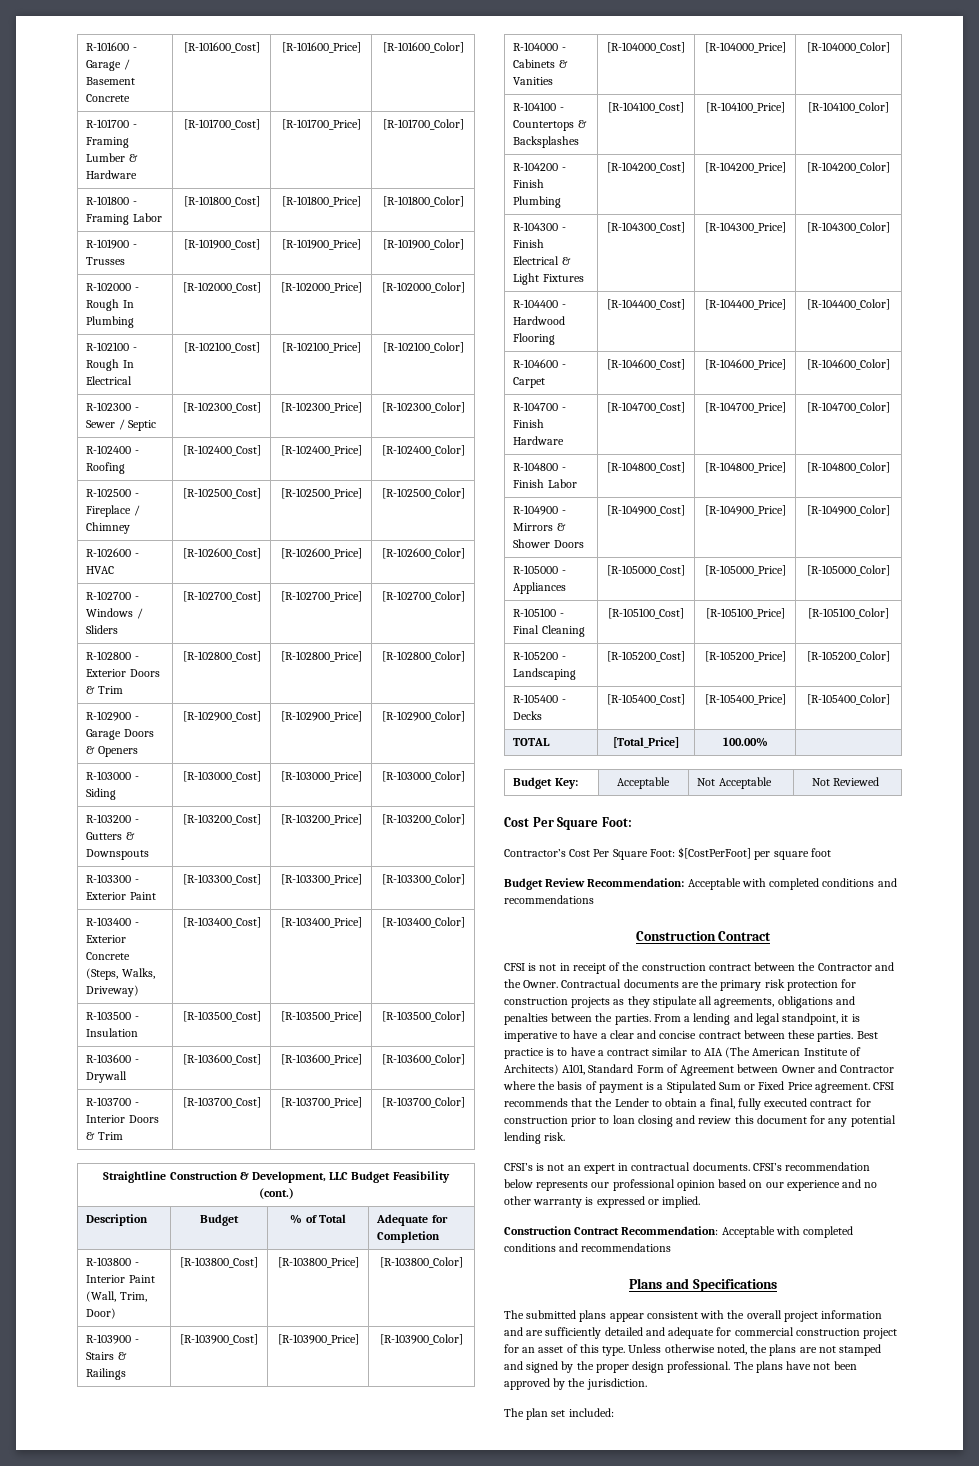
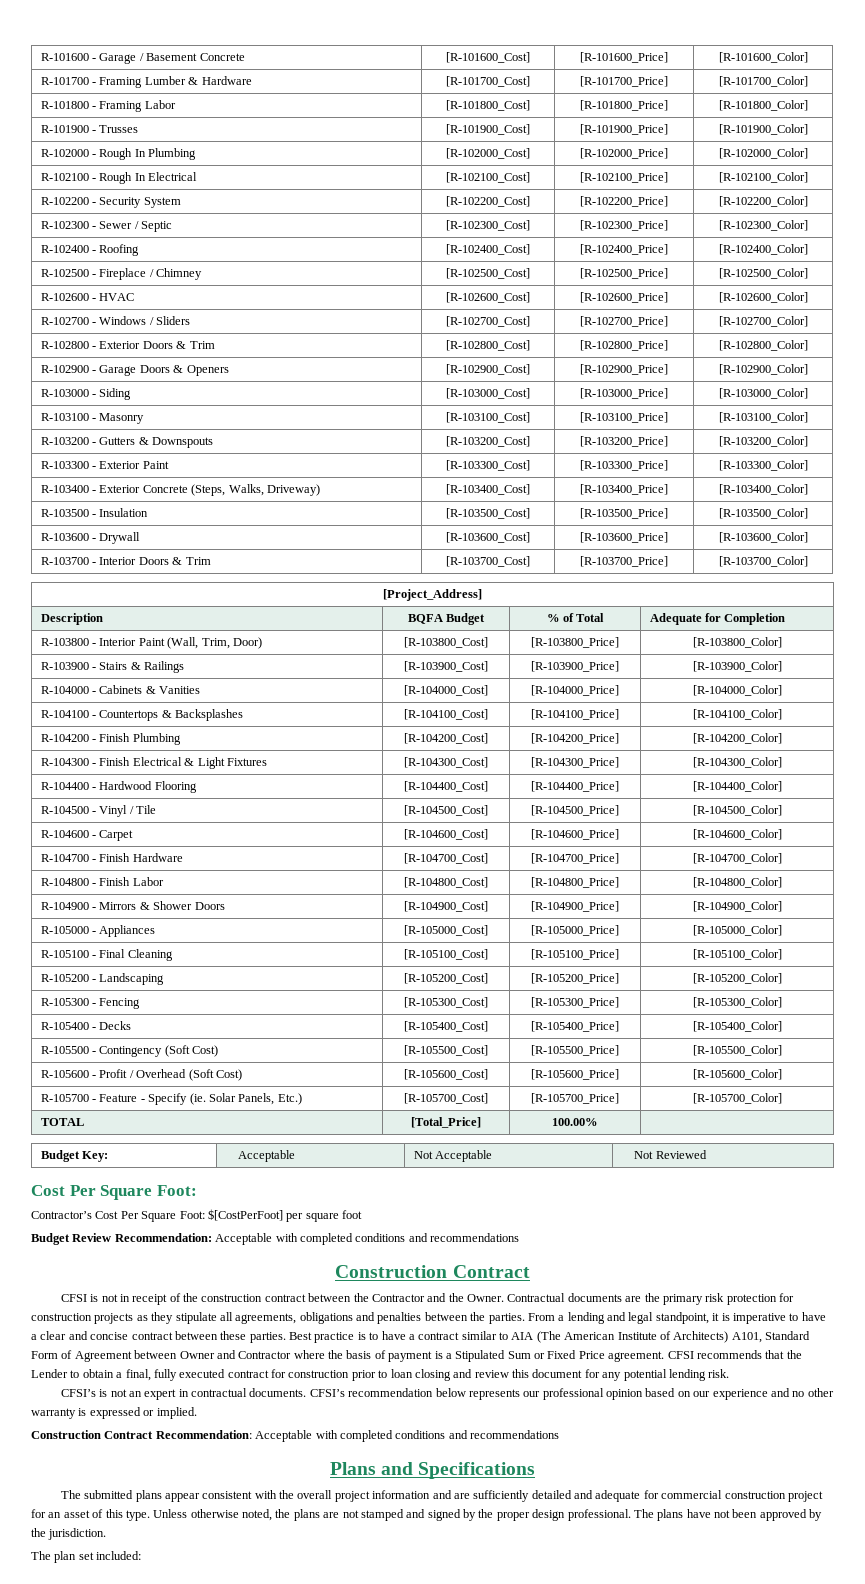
(464, 347) none -> [40,197,181,208] [446,196,530,207] [580,196,668,207] [718,196,808,207] // R-102200 - Security System | [R-102200_Cost] | [R-102200_Price] | [R-102200_Color]
(465, 776) none -> [40,413,145,424] [446,412,530,423] [580,412,668,423] [718,412,808,423] // R-103100 - Masonry | [R-103100_Cost] | [R-103100_Price] | [R-103100_Color]
[103,1171,450,1183] [258,1188,294,1199] Straightline Construction & Development, LLC Budget Feasibility (cont.) -> [383,589,482,601] [Project_Address]
(149, 1220) none -> [407,614,443,624] BQFA
(890, 304) none -> [40,805,157,817] [404,805,488,816] [531,805,619,816] [692,805,782,816] // R-104500 - Vinyl / Tile | [R-104500_Cost] | [R-104500_Price] | [R-104500_Color]
(890, 656) none -> [40,998,141,1009] [404,997,488,1008] [531,997,619,1008] [692,997,782,1008] // R-105300 - Fencing | [R-105300_Cost] | [R-105300_Price] | [R-105300_Color]
(890, 699) none -> [40,1045,219,1057] [404,1045,488,1056] [531,1045,619,1056] [692,1045,782,1056] [40,1069,242,1081] [404,1069,488,1080] [531,1069,619,1080] [692,1069,782,1080] [40,1093,302,1105] [404,1093,488,1104] [531,1093,619,1104] [692,1093,782,1104] // R-105500 - Contingency (Soft Cost) | [R-105500_Cost] | [R-105500_Price] | [R-105500_Color] // R-105600 - Profit / Overhead (Soft Cost) | [R-105600_Cost] | [R-105600_Price] | [R-105600_Color] // R-105700 - Feature - Specify (ie. Solar Panels, Etc.) | [R-105700_Cost] | [R-105700_Price] | [R-105700_Color]

